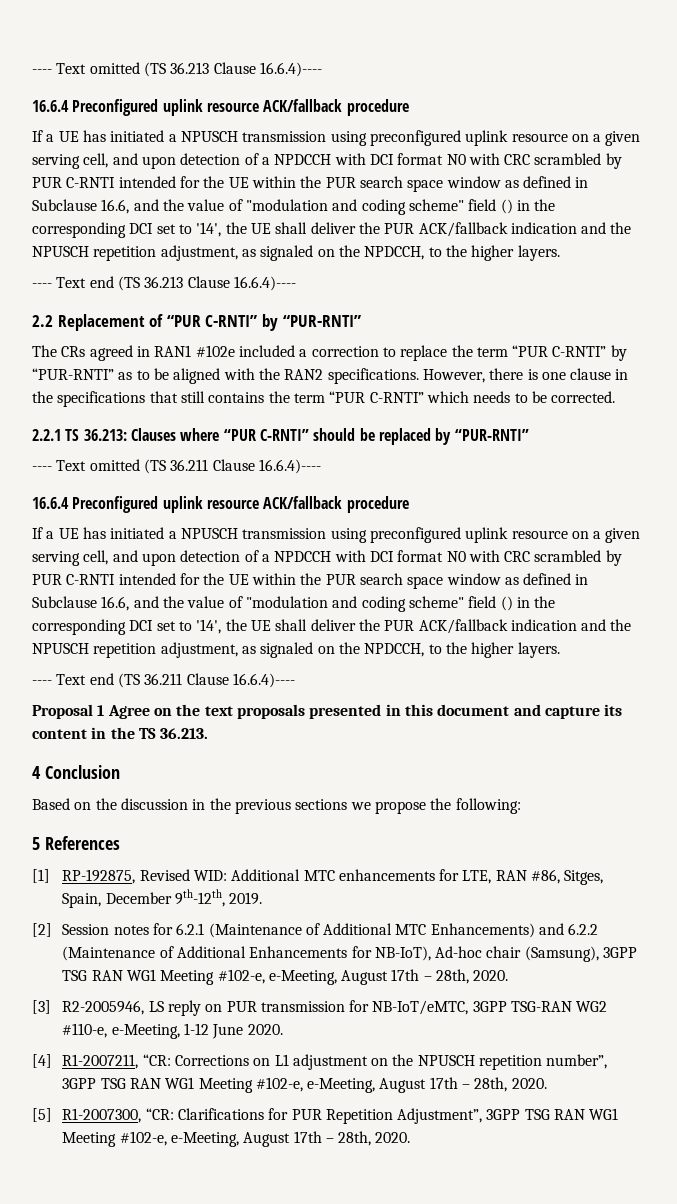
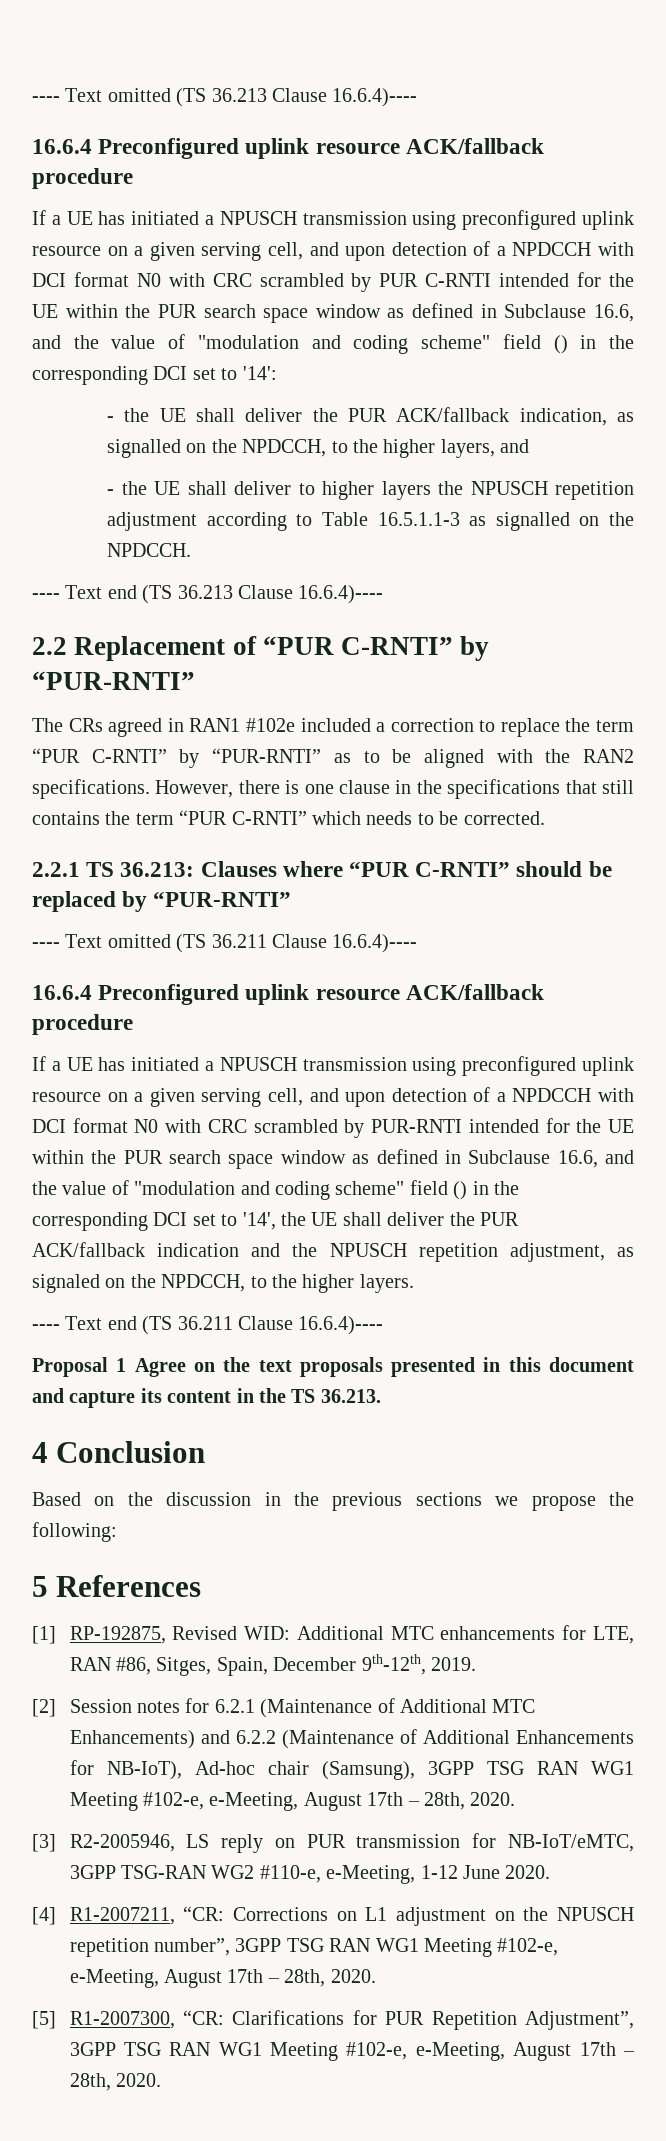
[196,222,632,237] [32,245,560,261] '14', the UE shall deliver the PUR ACK/fallback indication and the NPUSCH repetition adjustment, as signaled on the NPDCCH, to the higher layers. -> [242,366,277,380] [107,407,634,426] [107,439,530,458] [107,481,634,500] [107,512,635,531] [107,543,192,557] '14': // - the UE shall deliver the PUR ACK/fallback indication, as signalled on the NPDCCH, to the higher layers, and // - the UE shall deliver to higher layers the NPUSCH repetition adjustment according to Table 16.5.1.1-3 as signalled on the NPDCCH.
[32,574,116,585] PUR C-RNTI -> [371,1119,463,1133] PUR-RNTI

